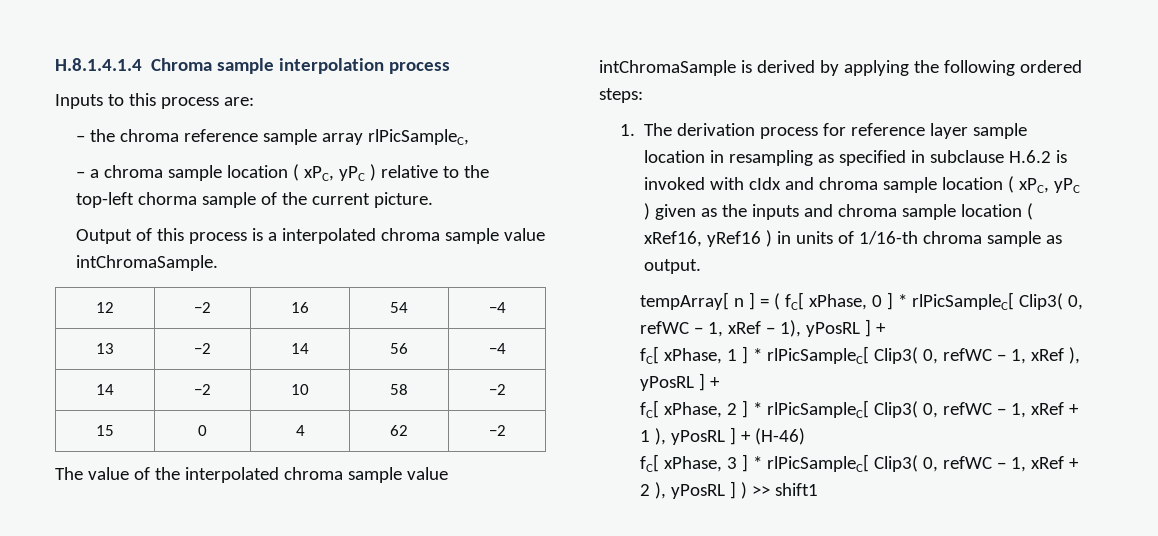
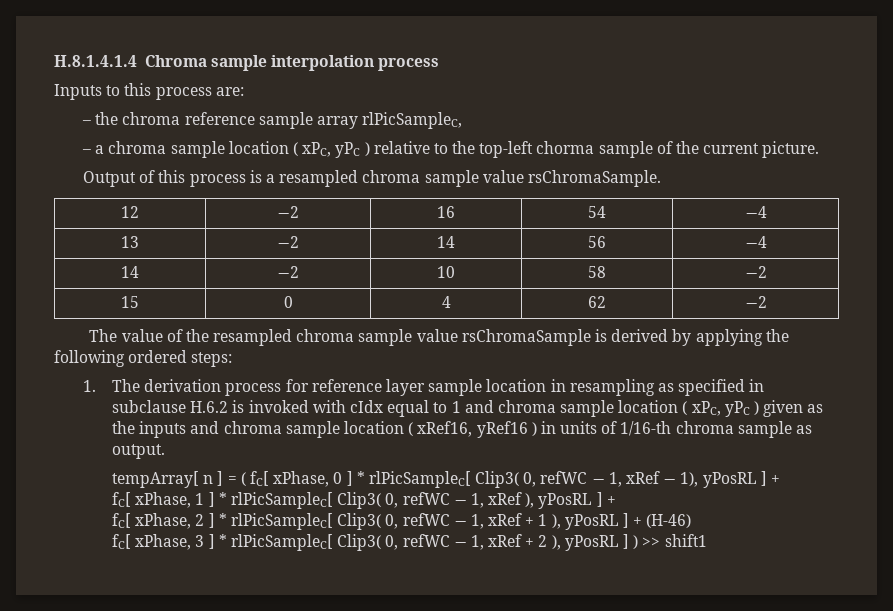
[281,228,545,244] [75,255,218,271] interpolated chroma sample value intChromaSample. -> [279,170,661,187] resampled chroma sample value rsChromaSample.
[184,467,448,483] [599,60,736,76] interpolated chroma sample value intChromaSample -> [213,329,591,346] resampled chroma sample value rsChromaSample
(781, 183) none -> [387,400,461,417] equal to 1

